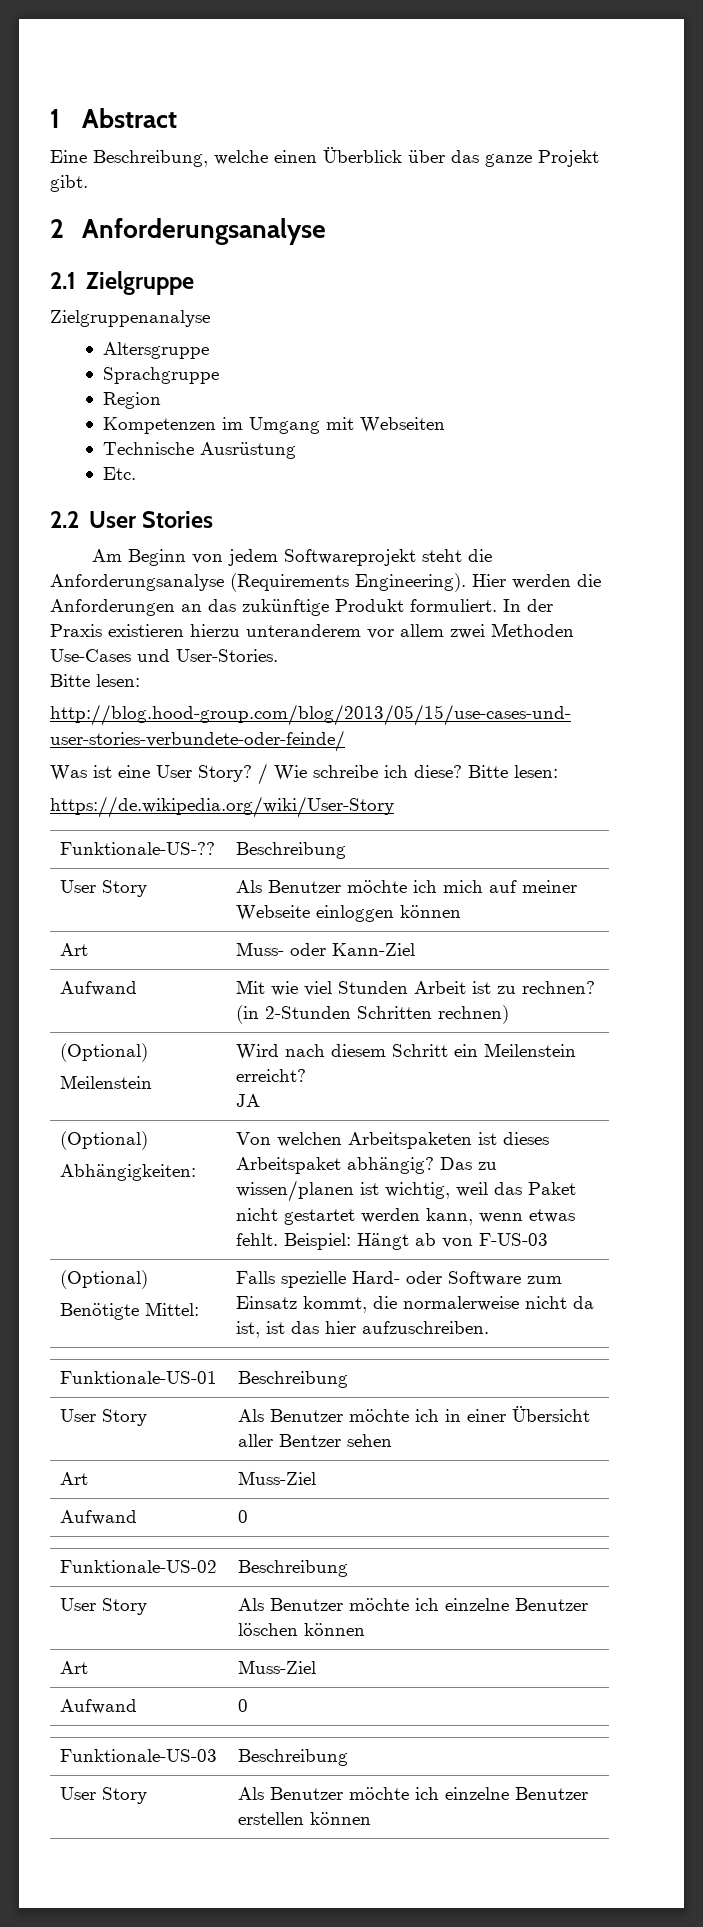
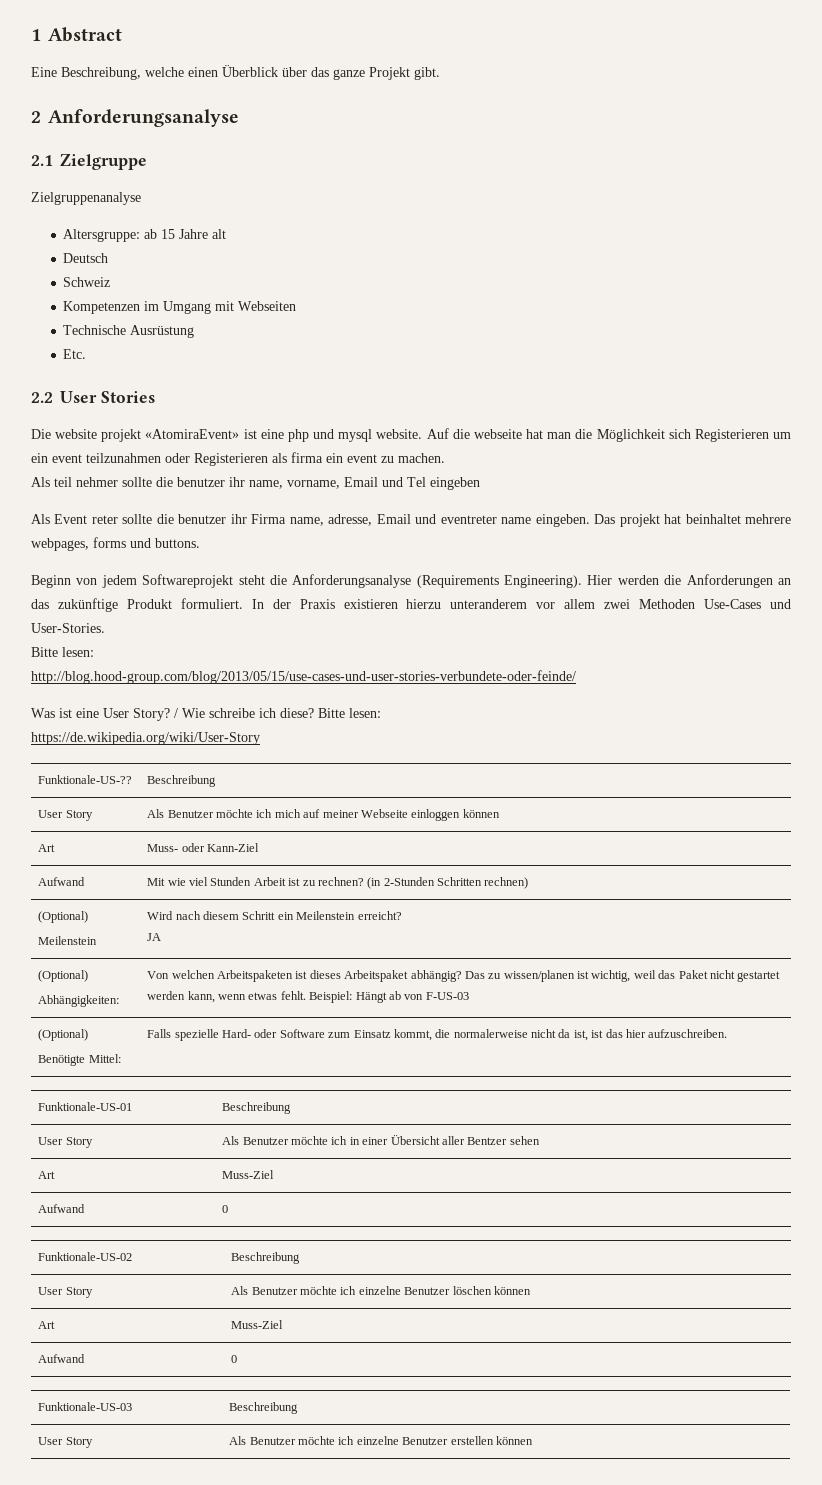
[102,342,209,359] [102,367,219,384] [102,392,161,409] Altersgruppe // Sprachgruppe // Region -> [63,229,227,242] [63,253,109,263] [63,277,111,287] Altersgruppe: ab 15 Jahre alt // Deutsch // Schweiz
[91,549,122,562] Am -> [31,428,791,442] [31,452,445,466] [31,477,480,490] [31,514,792,527] [31,537,200,551] Die website projekt «AtomiraEvent» ist eine php und mysql website. Auf die webseite hat man die Möglichkeit sich Registerieren um ein event teilzunahmen oder Registerieren als firma ein event zu machen. // Als teil nehmer sollte die benutzer ihr name, vorname, Email und Tel eingeben // Als Event reter sollte die benutzer ihr Firma name, adresse, Email und eventreter name eingeben. Das projekt hat beinhaltet mehrere webpages, forms und buttons. //

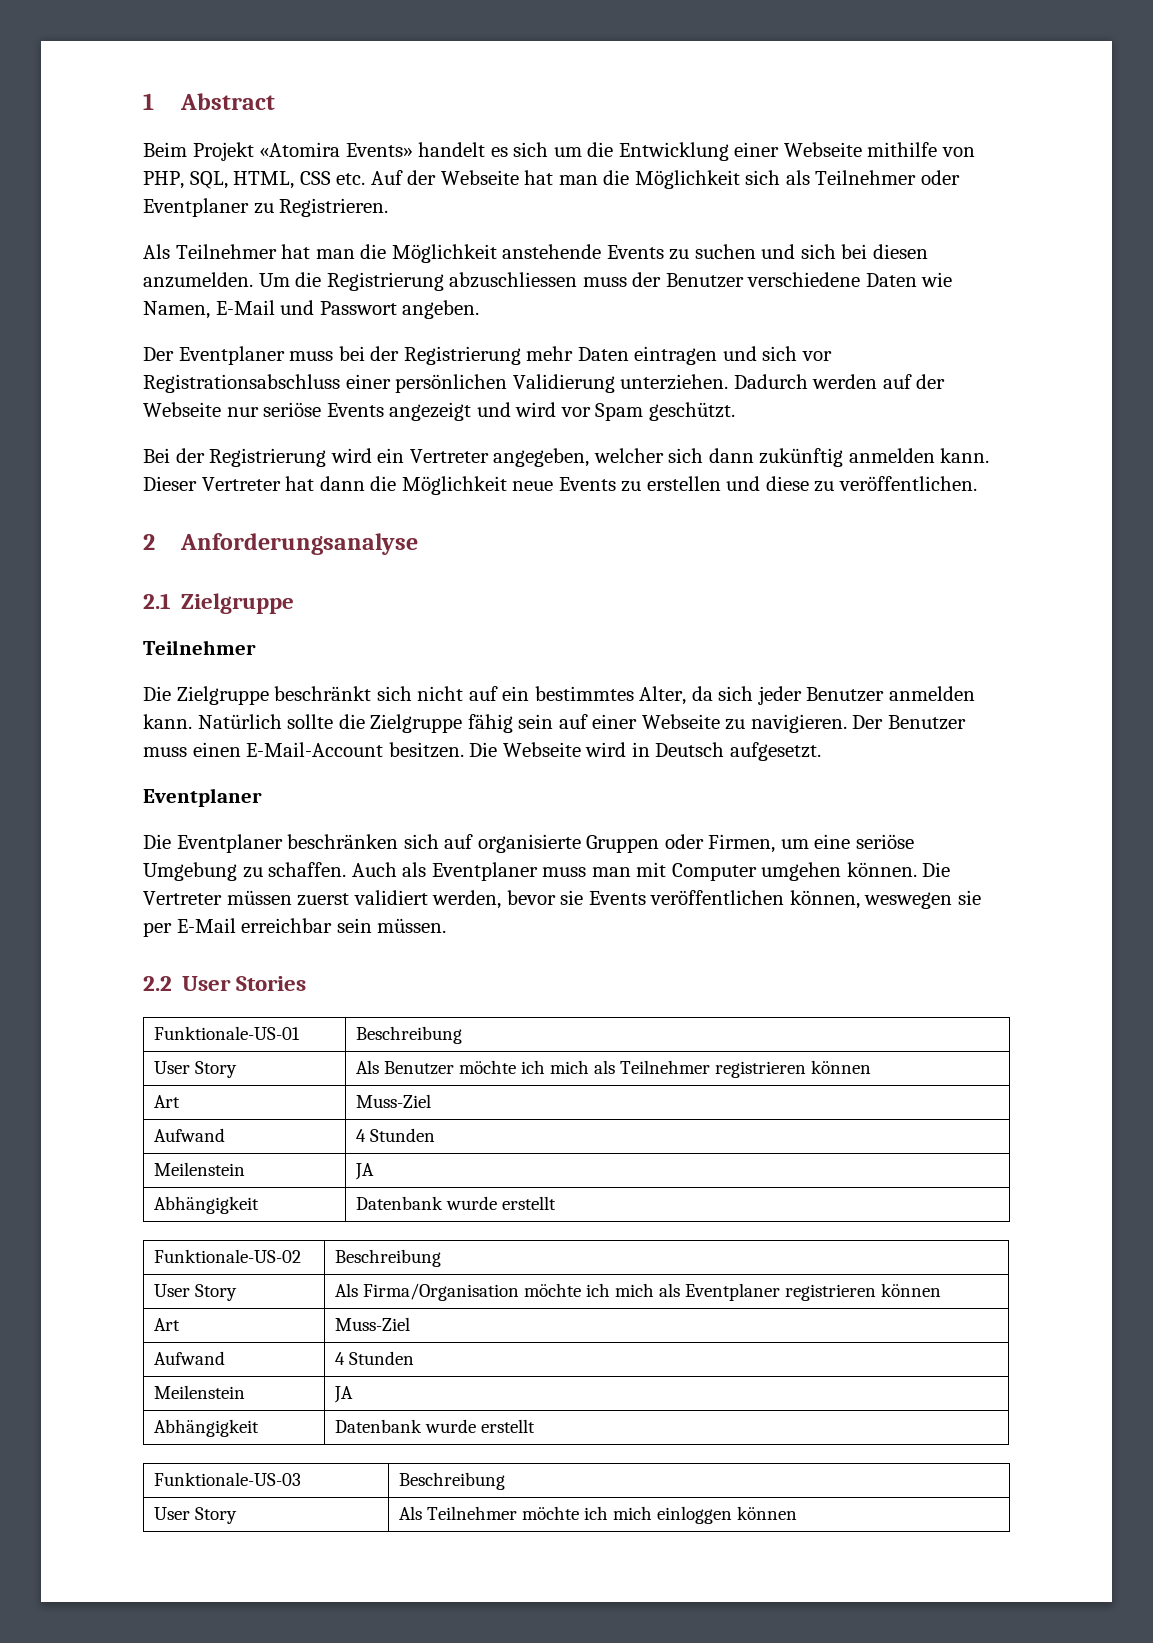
[31,65,440,80] [31,109,239,127] [31,153,147,170] [31,192,141,205] [63,229,227,242] [63,253,109,263] [63,277,111,287] [63,301,297,314] [63,325,195,338] [63,349,87,359] [31,391,155,403] [31,428,791,442] [31,452,445,466] [31,477,480,490] [31,514,792,527] [31,537,200,551] [31,574,791,588] [31,598,791,612] [31,623,105,633] [31,647,94,657] [31,670,576,684] [31,708,381,721] [31,732,260,745] [38,775,133,784] [147,775,217,787] [38,810,93,821] [147,809,500,821] [38,844,56,852] [147,843,260,852] [38,877,86,886] [147,877,529,889] [38,911,89,923] [38,936,98,945] [147,911,402,920] [147,933,162,941] [38,970,89,982] [38,995,120,1007] [147,970,781,982] [147,991,469,1003] [38,1029,89,1041] [38,1054,121,1066] [147,1029,728,1041] Eine Beschreibung, welche einen Überblick über das ganze Projekt gibt. // 2 Anforderungsanalyse // 2.1 Zielgruppe // Zielgruppenanalyse // Altersgruppe: ab 15 Jahre alt // Deutsch // Schweiz // Kompetenzen im Umgang mit Webseiten // Technische Ausrüstung // Etc. // 2.2 User Stories // Die website projekt «AtomiraEvent» ist eine php und mysql website. Auf die webseite hat man die Möglichkeit sich Registerieren um ein event teilzunahmen oder Registerieren als firma ein event zu machen. // Als teil nehmer sollte die benutzer ihr name, vorname, Email und Tel eingeben // Als Event reter sollte die benutzer ihr Firma name, adresse, Email und eventreter name eingeben. Das projekt hat beinhaltet mehrere webpages, forms und buttons. // Beginn von jedem Softwareprojekt steht die Anforderungsanalyse (Requirements Engineering). Hier werden die Anforderungen an das zukünftige Produkt formuliert. In der Praxis existieren hierzu unteranderem vor allem zwei Methoden Use-Cases und User-Stories. // Bitte lesen: // http://blog.hood-group.com/blog/2013/05/15/use-cases-und-user-stories-verbundete-oder-feinde/ // Was ist eine User Story? / Wie schreibe ich diese? Bitte lesen: // https://de.wikipedia.org/wiki/User-Story // Funktionale-US-?? | Beschreibung // User Story | Als Benutzer möchte ich mich auf meiner Webseite einloggen können // Art | Muss- oder Kann-Ziel // Aufwand | Mit wie viel Stunden Arbeit ist zu rechnen? (in 2-Stunden Schritten rechnen) // (Optional) // Meilenstein | Wird nach diesem Schritt ein Meilenstein erreicht? // JA // (Optional) // Abhängigkeiten: | Von welchen Arbeitspaketen ist dieses Arbeitspaket abhängig? Das zu wissen/planen ist wichtig, weil das Paket nicht gestartet werden kann, wenn etwas fehlt. Beispiel: Hängt ab von F-US-03 // (Optional) // Benötigte Mittel: | Falls spezielle Hard- oder Software zum Einsatz kommt, die normalerweise nicht da ist, ist das hier aufzuschreiben. -> [143,142,975,161] [143,170,961,189] [143,198,389,217] [143,244,928,263] [143,272,953,291] [143,300,480,319] [143,346,832,365] [143,374,946,393] [143,402,735,421] [143,448,990,467] [143,476,977,495] [143,533,418,555] [143,593,295,614] [143,640,256,655] [143,686,975,705] [143,714,966,733] [143,742,821,761] [143,788,262,807] [143,834,914,853] [143,862,951,881] [143,890,981,909] [143,918,447,937] [143,976,307,991] Beim Projekt «Atomira Events» handelt es sich um die Entwicklung einer Webseite mithilfe von PHP, SQL, HTML, CSS etc. Auf der Webseite hat man die Möglichkeit sich als Teilnehmer oder Eventplaner zu Registrieren. // Als Teilnehmer hat man die Möglichkeit anstehende Events zu suchen und sich bei diesen anzumelden. Um die Registrierung abzuschliessen muss der Benutzer verschiedene Daten wie Namen, E-Mail und Passwort angeben. // Der Eventplaner muss bei der Registrierung mehr Daten eintragen und sich vor Registrationsabschluss einer persönlichen Validierung unterziehen. Dadurch werden auf der Webseite nur seriöse Events angezeigt und wird vor Spam geschützt. // Bei der Registrierung wird ein Vertreter angegeben, welcher sich dann zukünftig anmelden kann. Dieser Vertreter hat dann die Möglichkeit neue Events zu erstellen und diese zu veröffentlichen. // 2 Anforderungsanalyse // 2.1 Zielgruppe // Teilnehmer // Die Zielgruppe beschränkt sich nicht auf ein bestimmtes Alter, da sich jeder Benutzer anmelden kann. Natürlich sollte die Zielgruppe fähig sein auf einer Webseite zu navigieren. Der Benutzer muss einen E-Mail-Account besitzen. Die Webseite wird in Deutsch aufgesetzt. // Eventplaner // Die Eventplaner beschränken sich auf organisierte Gruppen oder Firmen, um eine seriöse Umgebung zu schaffen. Auch als Eventplaner muss man mit Computer umgehen können. Die Vertreter müssen zuerst validiert werden, bevor sie Events veröffentlichen können, weswegen sie per E-Mail erreichbar sein müssen. // 2.2 User Stories
[349,1135,540,1145] [38,1171,56,1179] [222,1170,275,1179] [38,1204,86,1213] [222,1205,229,1213] in einer Übersicht aller Bentzer sehen // Art | Muss-Ziel // Aufwand | 0 -> [549,1060,871,1078] [153,1095,180,1108] [355,1094,431,1108] [153,1128,225,1142] [355,1128,435,1142] [153,1162,245,1176] [354,1163,374,1180] [153,1196,259,1214] [355,1196,556,1210] mich als Teilnehmer registrieren können // Art | Muss-Ziel // Aufwand | 4 Stunden // Meilenstein | JA // Abhängigkeit | Datenbank wurde erstellt
[251,1286,531,1295] [38,1321,56,1329] [231,1320,284,1329] [38,1354,86,1363] [231,1355,238,1363] Benutzer möchte ich einzelne Benutzer löschen können // Art | Muss-Ziel // Aufwand | 0 -> [362,1283,941,1301] [153,1318,180,1331] [334,1317,410,1331] [153,1351,225,1365] [334,1351,414,1365] [153,1385,245,1399] [333,1386,353,1403] [153,1419,259,1437] [334,1419,535,1433] Firma/Organisation möchte ich mich als Eventplaner registrieren können // Art | Muss-Ziel // Aufwand | 4 Stunden // Meilenstein | JA // Abhängigkeit | Datenbank wurde erstellt
[249,1436,494,1445] Benutzer möchte ich einzelne Benutzer erstellen -> [426,1506,732,1524] Teilnehmer möchte ich mich einloggen

